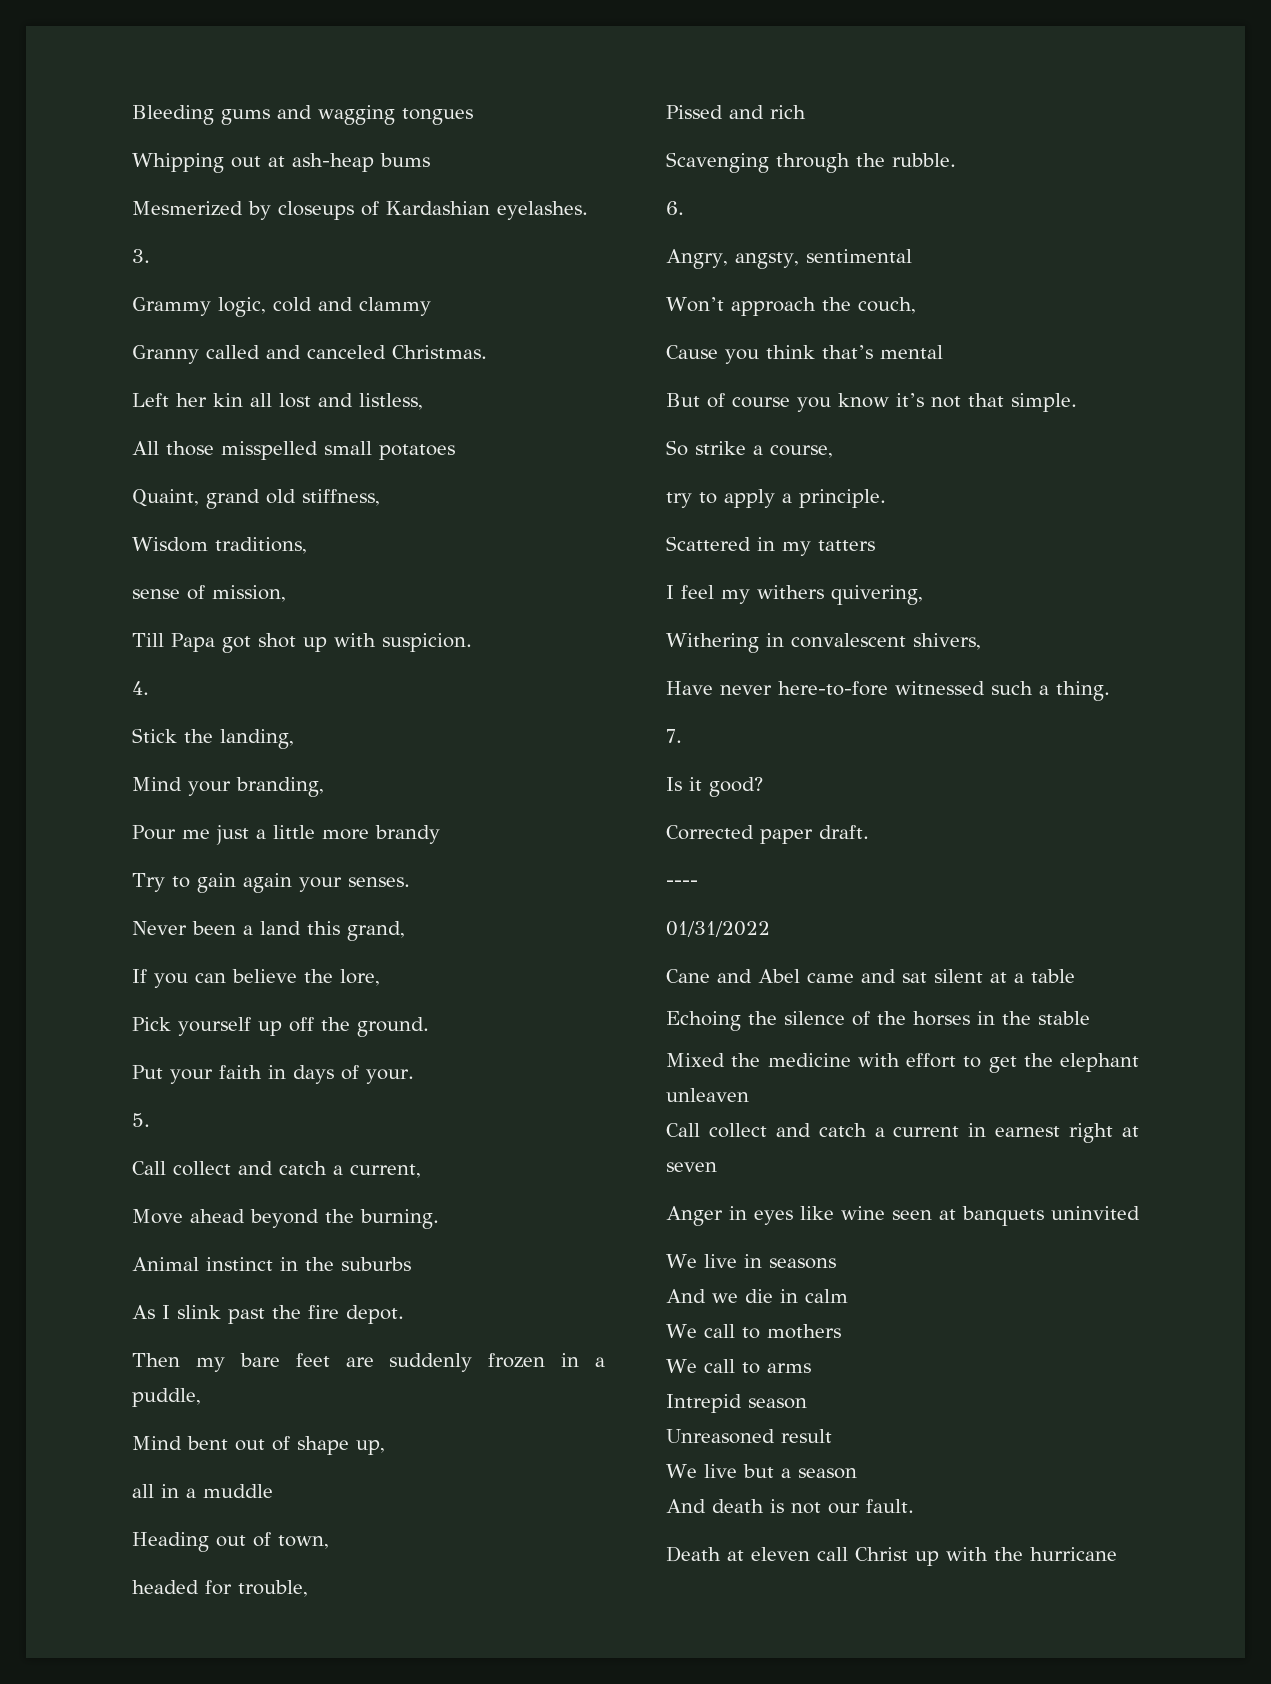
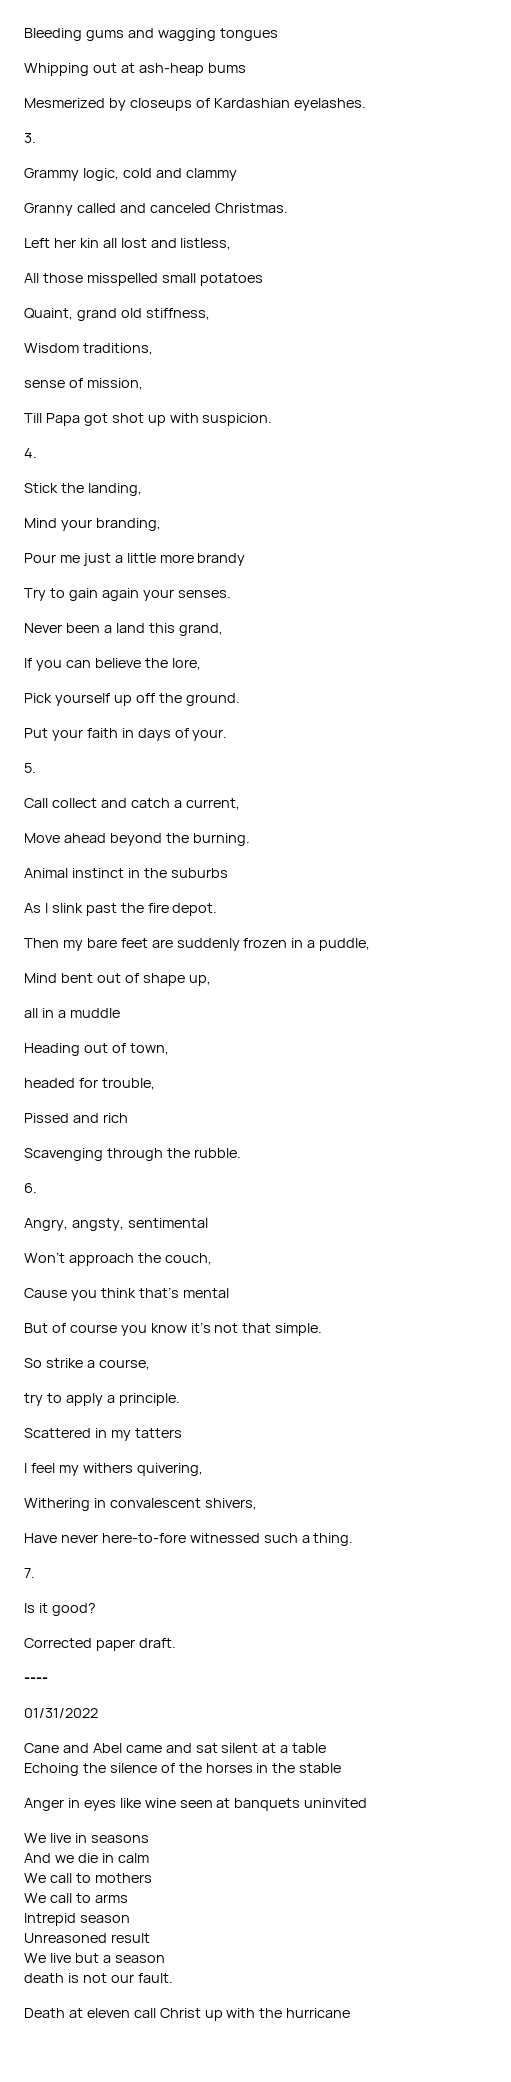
[666,1053,1139,1073] [666,1088,749,1102] [666,1123,1139,1143] [666,1162,717,1172] // Mixed the medicine with effort to get the elephant unleaven // Call collect and catch a current in earnest right at seven -> (342, 1768) none
[666,1499,706,1513] And -> (165, 1959) none

